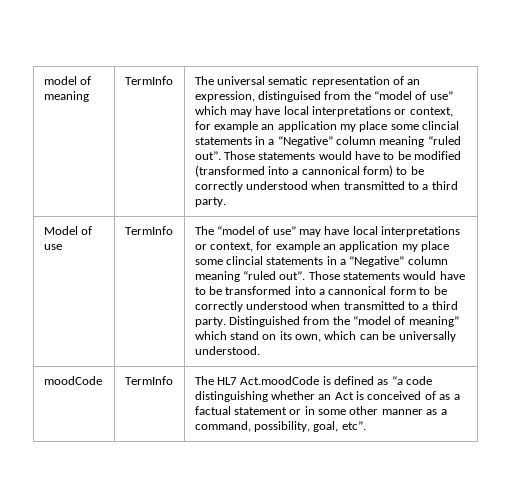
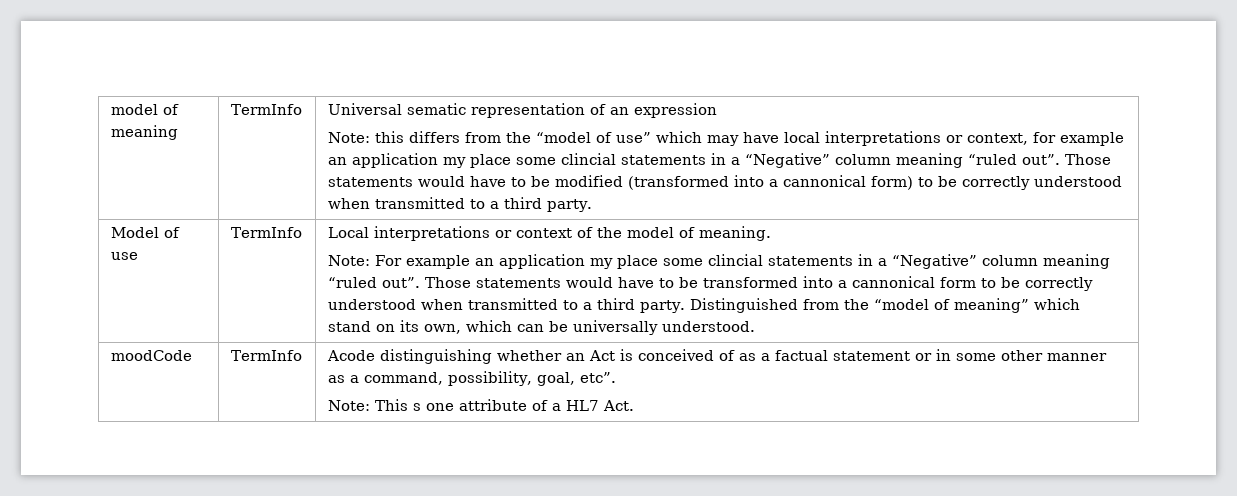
[194,76,265,85] The universal -> [327,103,402,115] Universal
[194,91,321,102] expression, distinguised -> [633,103,717,118] [327,131,460,143] expression // Note: this differs
[194,226,461,237] [194,241,273,252] The “model of use” may have local interpretations or context, for -> [327,226,771,241] [327,255,402,266] Local interpretations or context of the model of meaning. // Note: For
[194,376,433,385] The HL7 Act.moodCode is defined as “a code -> [326,350,375,361] Acode
(366, 425) none -> [327,399,634,411] // Note: This s one attribute of a HL7 Act.

